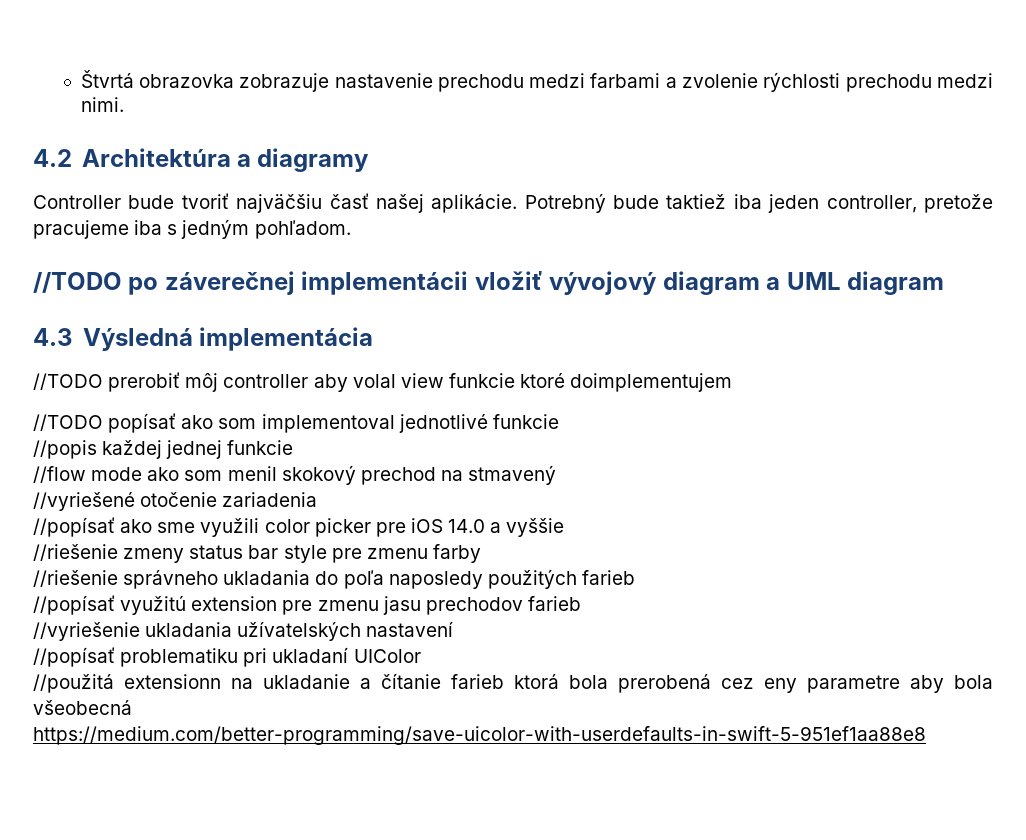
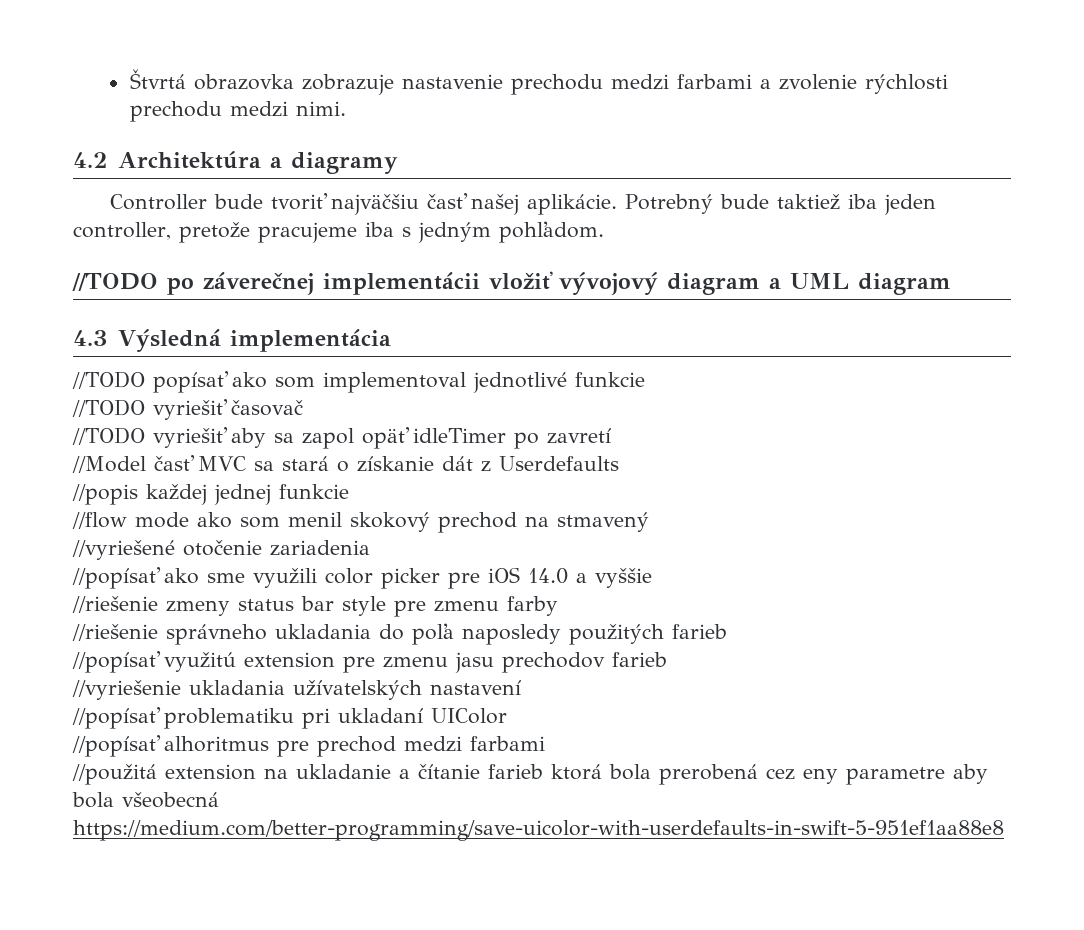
[33,372,733,392] // //TODO prerobiť môj controller aby volal view funkcie ktoré doimplementujem -> (391, 340) none
(559, 421) none -> [72,399,303,420] [72,427,611,449] [72,455,619,473] // //TODO vyriešiť časovač // //TODO vyriešiť aby sa zapol opäť idleTimer po zavretí // //Model časť MVC sa stará o získanie dát z Userdefaults
(421, 656) none -> [72,735,545,757] // //popísať alhoritmus pre prechod medzi farbami
[124,674,221,689] extensionn -> [165,764,256,780] extension

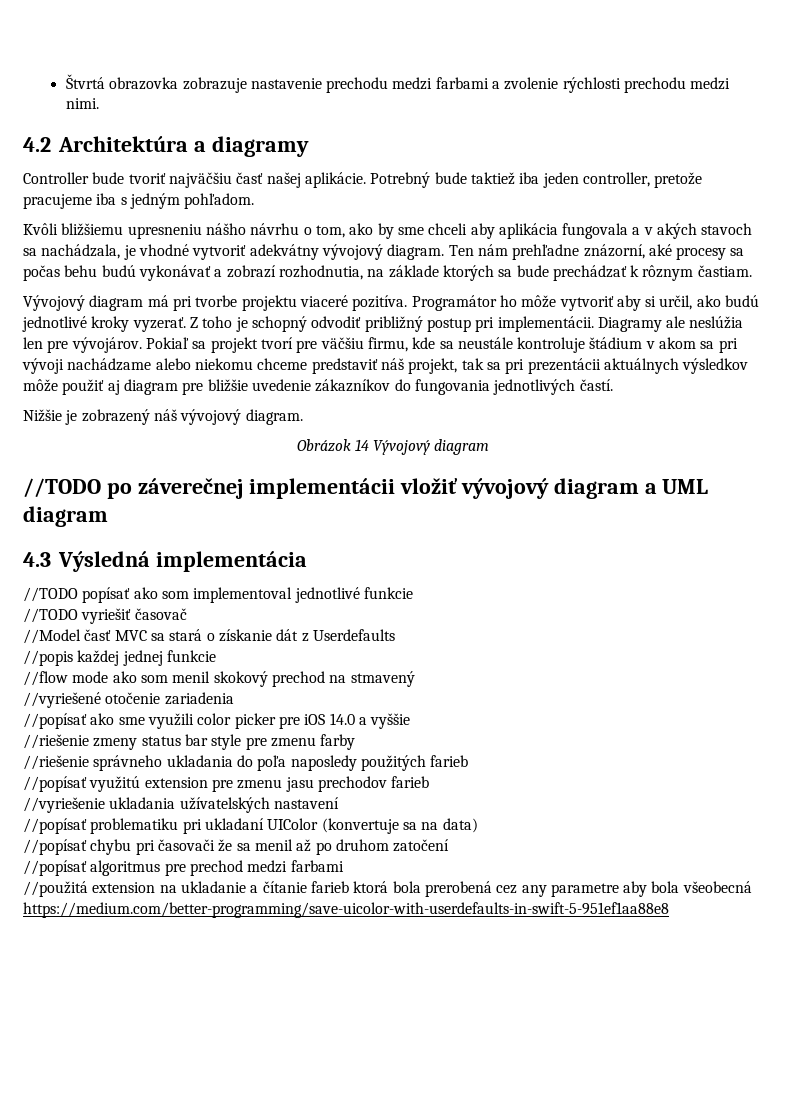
(604, 232) none -> [23,223,753,239] [23,244,745,260] [23,265,752,281] [23,295,760,311] [22,316,744,332] [23,337,738,353] [22,358,749,374] [23,379,613,395] [23,409,303,425] [296,439,490,455] // Kvôli bližšiemu upresneniu nášho návrhu o tom, ako by sme chceli aby aplikácia fungovala a v akých stavoch sa nachádzala, je vhodné vytvoriť adekvátny vývojový diagram. Ten nám prehľadne znázorní, aké procesy sa počas behu budú vykonávať a zobrazí rozhodnutia, na základe ktorých sa bude prechádzať k rôznym častiam. // Vývojový diagram má pri tvorbe projektu viaceré pozitíva. Programátor ho môže vytvoriť aby si určil, ako budú jednotlivé kroky vyzerať. Z toho je schopný odvodiť približný postup pri implementácii. Diagramy ale neslúžia len pre vývojárov. Pokiaľ sa projekt tvorí pre väčšiu firmu, kde sa neustále kontroluje štádium v akom sa pri vývoji nachádzame alebo niekomu chceme predstaviť náš projekt, tak sa pri prezentácii aktuálnych výsledkov môže použiť aj diagram pre bližšie uvedenie zákazníkov do fungovania jednotlivých častí. // Nižšie je zobrazený náš vývojový diagram. // Obrázok 14 Vývojový diagram
[72,427,611,449] // //TODO vyriešiť aby sa zapol opäť idleTimer po zavretí -> (187, 614) none
[72,735,269,757] // //popísať alhoritmus -> [321,818,478,834] [23,839,450,855] [23,860,161,876] (konvertuje sa na data) // //popísať chybu pri časovači že sa menil až po druhom zatočení // //popísať algoritmus
[803,768,838,784] eny -> [521,885,547,897] any

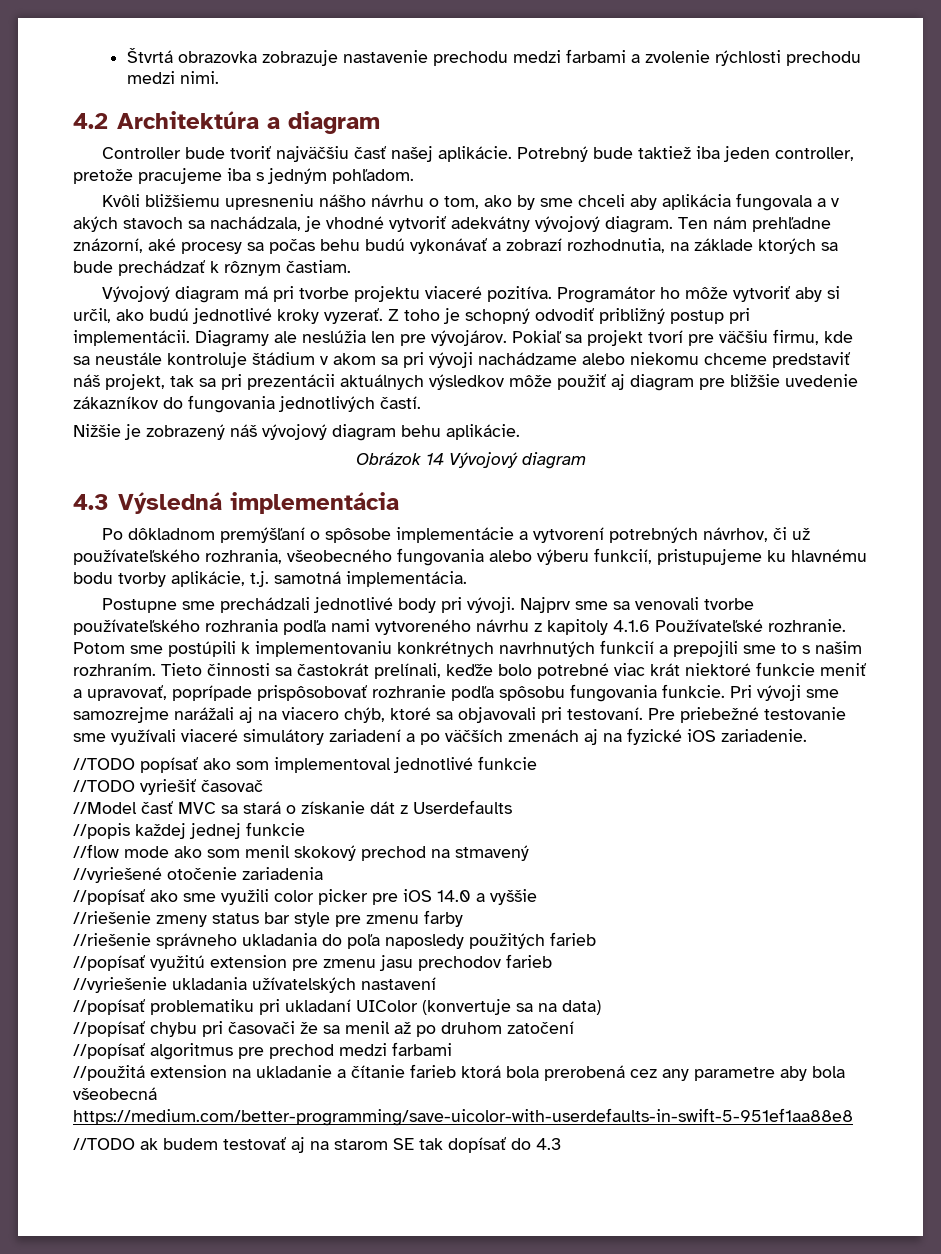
[211,136,309,157] diagramy -> [287,111,380,134] diagram
[245,409,303,425] diagram. -> [332,424,520,441] diagram behu aplikácie.
[23,478,709,499] [23,506,108,527] [23,551,307,572] //TODO po záverečnej implementácii vložiť vývojový diagram a UML diagram // 4.3 Výsledná implementácia -> [73,492,399,514] [102,527,811,543] [73,548,867,566] [73,571,467,587] [102,597,755,613] [73,619,846,635] [73,640,862,657] [73,662,867,679] [73,684,839,702] [73,707,846,723] [73,728,807,745] 4.3 Výsledná implementácia // Po dôkladnom premýšľaní o spôsobe implementácie a vytvorení potrebných návrhov, či už používateľského rozhrania, všeobecného fungovania alebo výberu funkcií, pristupujeme ku hlavnému bodu tvorby aplikácie, t.j. samotná implementácia. // Postupne sme prechádzali jednotlivé body pri vývoji. Najprv sme sa venovali tvorbe používateľského rozhrania podľa nami vytvoreného návrhu z kapitoly 4.1.6 Používateľské rozhranie. Potom sme postúpili k implementovaniu konkrétnych navrhnutých funkcií a prepojili sme to s našim rozhraním. Tieto činnosti sa častokrát prelínali, keďže bolo potrebné viac krát niektoré funkcie meniť a upravovať, poprípade prispôsobovať rozhranie podľa spôsobu fungovania funkcie. Pri vývoji sme samozrejme narážali aj na viacero chýb, ktoré sa objavovali pri testovaní. Pre priebežné testovanie sme využívali viaceré simulátory zariadení a po väčších zmenách aj na fyzické iOS zariadenie.
(669, 910) none -> [73,1137,561,1153] // //TODO ak budem testovať aj na starom SE tak dopísať do 4.3

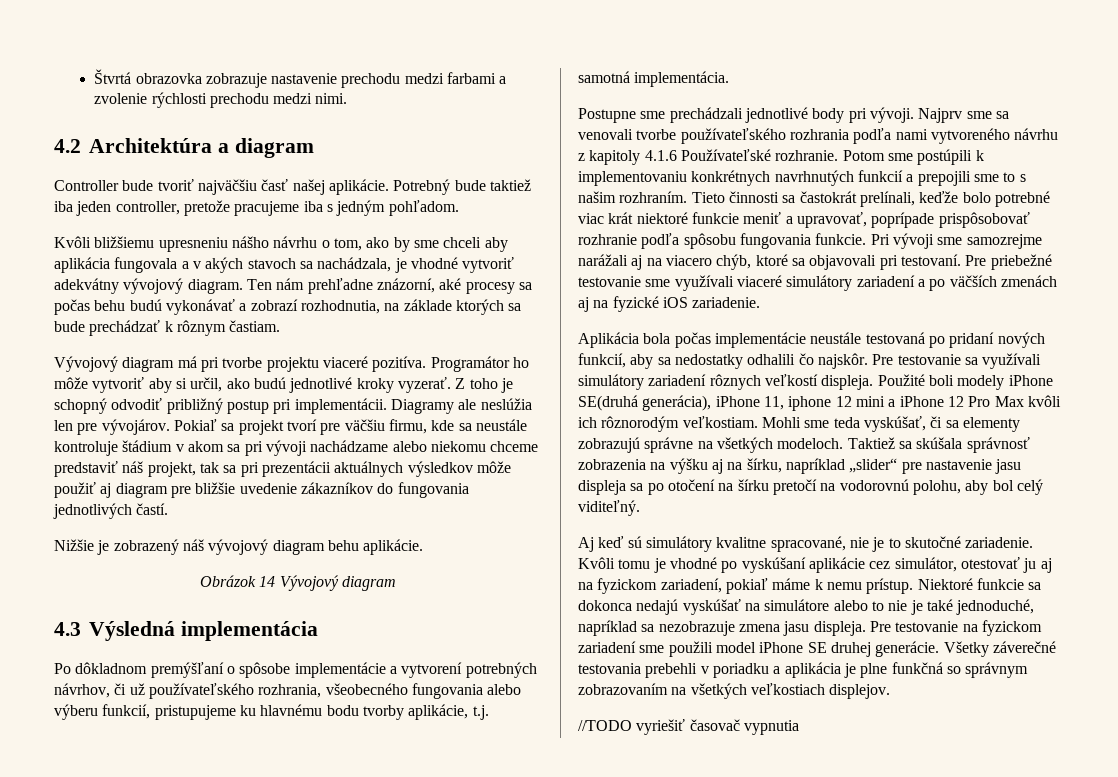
[73,756,537,773] [73,779,263,795] [73,800,512,814] [73,822,305,839] [73,844,529,861] [73,867,323,883] [73,889,537,905] [73,910,463,927] [73,932,596,949] [73,954,552,971] [73,977,436,993] [73,999,601,1015] [73,1021,574,1037] [73,1042,452,1060] [73,1064,845,1081] [73,1087,157,1100] [73,1108,853,1126] [73,1137,561,1153] //TODO popísať ako som implementoval jednotlivé funkcie // //TODO vyriešiť časovač // //Model časť MVC sa stará o získanie dát z Userdefaults // //popis každej jednej funkcie // //flow mode ako som menil skokový prechod na stmavený // //vyriešené otočenie zariadenia // //popísať ako sme využili color picker pre iOS 14.0 a vyššie // //riešenie zmeny status bar style pre zmenu farby // //riešenie správneho ukladania do poľa naposledy použitých farieb // //popísať využitú extension pre zmenu jasu prechodov farieb // //vyriešenie ukladania užívatelských nastavení // //popísať problematiku pri ukladaní UIColor (konvertuje sa na data) // //popísať chybu pri časovači že sa menil až po druhom zatočení // //popísať algoritmus pre prechod medzi farbami // //použitá extension na ukladanie a čítanie farieb ktorá bola prerobená cez any parametre aby bola všeobecná https://medium.com/better-programming/save-uicolor-with-userdefaults-in-swift-5-951ef1aa88e8 // //TODO ak budem testovať aj na starom SE tak dopísať do 4.3 -> [578,332,1045,348] [578,353,1042,369] [578,374,1053,390] [578,395,1061,411] [578,416,1020,432] [578,437,1030,453] [578,458,1022,474] [578,479,1043,495] [578,500,640,516] [578,536,1034,552] [578,557,1052,573] [578,578,1042,594] [578,599,1035,615] [578,620,1042,636] [578,641,1056,657] [578,662,1029,678] [578,683,891,699] [578,719,799,735] Aplikácia bola počas implementácie neustále testovaná po pridaní nových funkcií, aby sa nedostatky odhalili čo najskôr. Pre testovanie sa využívali simulátory zariadení rôznych veľkostí displeja. Použité boli modely iPhone SE(druhá generácia), iPhone 11, iphone 12 mini a iPhone 12 Pro Max kvôli ich rôznorodým veľkostiam. Mohli sme teda vyskúšať, či sa elementy zobrazujú správne na všetkých modeloch. Taktiež sa skúšala správnosť zobrazenia na výšku aj na šírku, napríklad „slider“ pre nastavenie jasu displeja sa po otočení na šírku pretočí na vodorovnú polohu, aby bol celý viditeľný. // Aj keď sú simulátory kvalitne spracované, nie je to skutočné zariadenie. Kvôli tomu je vhodné po vyskúšaní aplikácie cez simulátor, otestovať ju aj na fyzickom zariadení, pokiaľ máme k nemu prístup. Niektoré funkcie sa dokonca nedajú vyskúšať na simulátore alebo to nie je také jednoduché, napríklad sa nezobrazuje zmena jasu displeja. Pre testovanie na fyzickom zariadení sme použili model iPhone SE druhej generácie. Všetky záverečné testovania prebehli v poriadku a aplikácia je plne funkčná so správnym zobrazovaním na všetkých veľkostiach displejov. // //TODO vyriešiť časovač vypnutia

